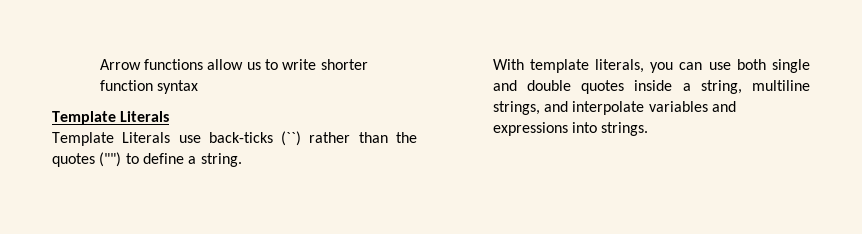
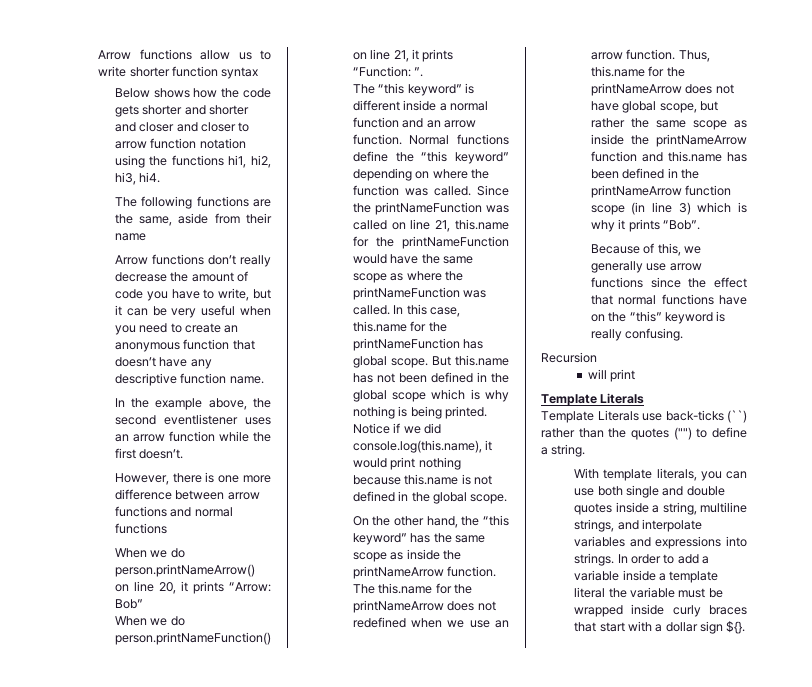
(199, 87) none -> [114,88,271,98] [114,105,249,117] [114,122,250,132] [114,138,246,149] [114,155,271,168] [114,172,161,185] [114,196,271,209] [114,213,272,226] [114,233,146,241] [114,254,271,267] [114,271,248,282] [114,288,271,301] [114,305,271,318] [114,323,239,335] [114,339,255,352] [114,357,212,369] [114,373,264,386] [114,398,271,410] [114,414,271,425] [114,431,271,442] [114,448,184,459] [114,472,272,485] [114,489,260,500] [114,506,233,517] [114,523,167,534] [114,548,185,558] [114,564,255,577] [114,581,271,594] [114,599,143,609] [114,616,185,626] [114,632,271,645] [352,49,454,62] [352,66,424,77] [352,83,474,96] [352,100,488,111] [352,117,476,128] [352,134,509,145] [352,151,509,164] [352,168,489,181] [352,185,509,196] [352,202,509,215] [352,219,509,232] [352,236,509,249] [352,254,473,264] [352,271,463,283] [352,287,487,300] [352,304,460,317] [352,321,447,332] [352,338,484,351] [352,355,509,368] [352,372,509,383] [352,389,509,402] [352,406,487,419] [352,423,441,434] [352,440,493,453] [352,457,461,470] [352,474,492,485] [352,491,508,504] [352,515,509,528] [352,533,485,545] [352,549,461,562] [352,566,497,579] [352,583,472,594] [352,600,496,613] [352,617,510,628] [590,49,710,62] [590,66,685,77] [590,83,734,96] [590,101,718,113] [590,118,747,130] [590,134,747,147] [590,151,747,162] [590,168,699,179] [590,185,732,198] [590,202,747,215] [590,219,700,232] [590,243,701,256] [590,261,702,273] [590,277,747,288] [590,294,747,305] [590,311,726,324] [590,328,684,341] [541,352,597,363] [587,369,636,382] // Below shows how the code gets shorter and shorter and closer and closer to arrow function notation using the functions hi1, hi2, hi3, hi4. // The following functions are the same, aside from their name // Arrow functions don’t really decrease the amount of code you have to write, but it can be very useful when you need to create an anonymous function that doesn’t have any descriptive function name. // In the example above, the second eventlistener uses an arrow function while the first doesn’t. // However, there is one more difference between arrow functions and normal functions // When we do person.printNameArrow() on line 20, it prints “Arrow: Bob” // When we do person.printNameFunction() on line 21, it prints “Function: ”. // The “this keyword” is different inside a normal function and an arrow function. Normal functions define the “this keyword” depending on where the function was called. Since the printNameFunction was called on line 21, this.name for the printNameFunction would have the same scope as where the printNameFunction was called. In this case, this.name for the printNameFunction has global scope. But this.name has not been defined in the global scope which is why nothing is being printed. Notice if we did console.log(this.name), it would print nothing because this.name is not defined in the global scope. // On the other hand, the “this keyword” has the same scope as inside the printNameArrow function. The this.name for the printNameArrow does not redefined when we use an arrow function. Thus, this.name for the printNameArrow does not have global scope, but rather the same scope as inside the printNameArrow function and this.name has been defined in the printNameArrow function scope (in line 3) which is why it prints “Bob”. // Because of this, we generally use arrow functions since the effect that normal functions have on the “this” keyword is really confusing. // Recursion // will print
(649, 129) none -> [617,554,710,564] [574,570,719,583] [574,587,723,598] [574,604,747,617] [574,621,746,634] In order to add a variable inside a template literal the variable must be wrapped inside curly braces that start with a dollar sign ${}.

